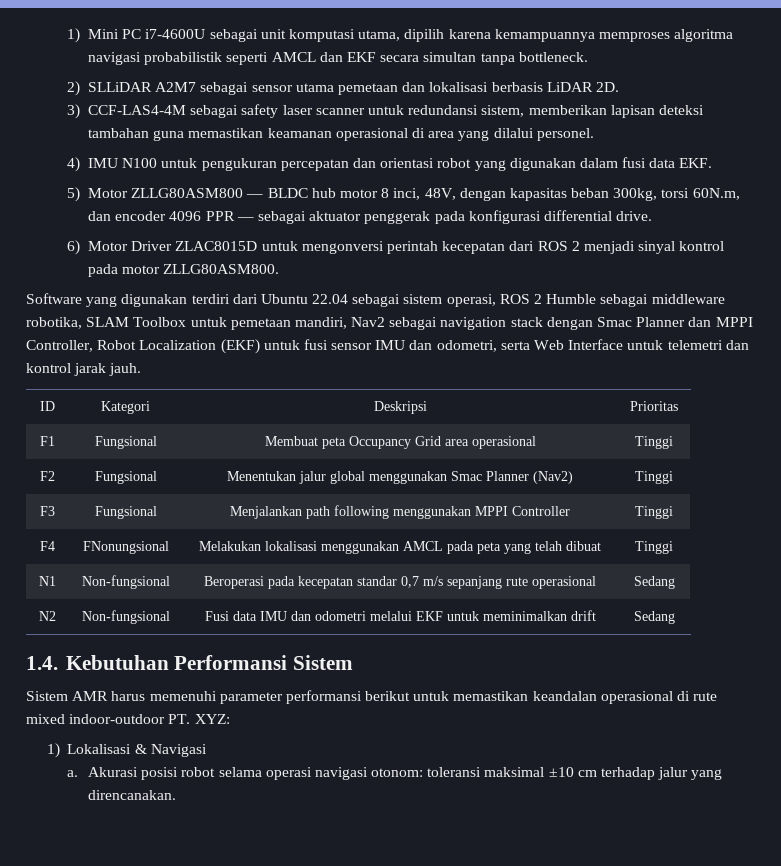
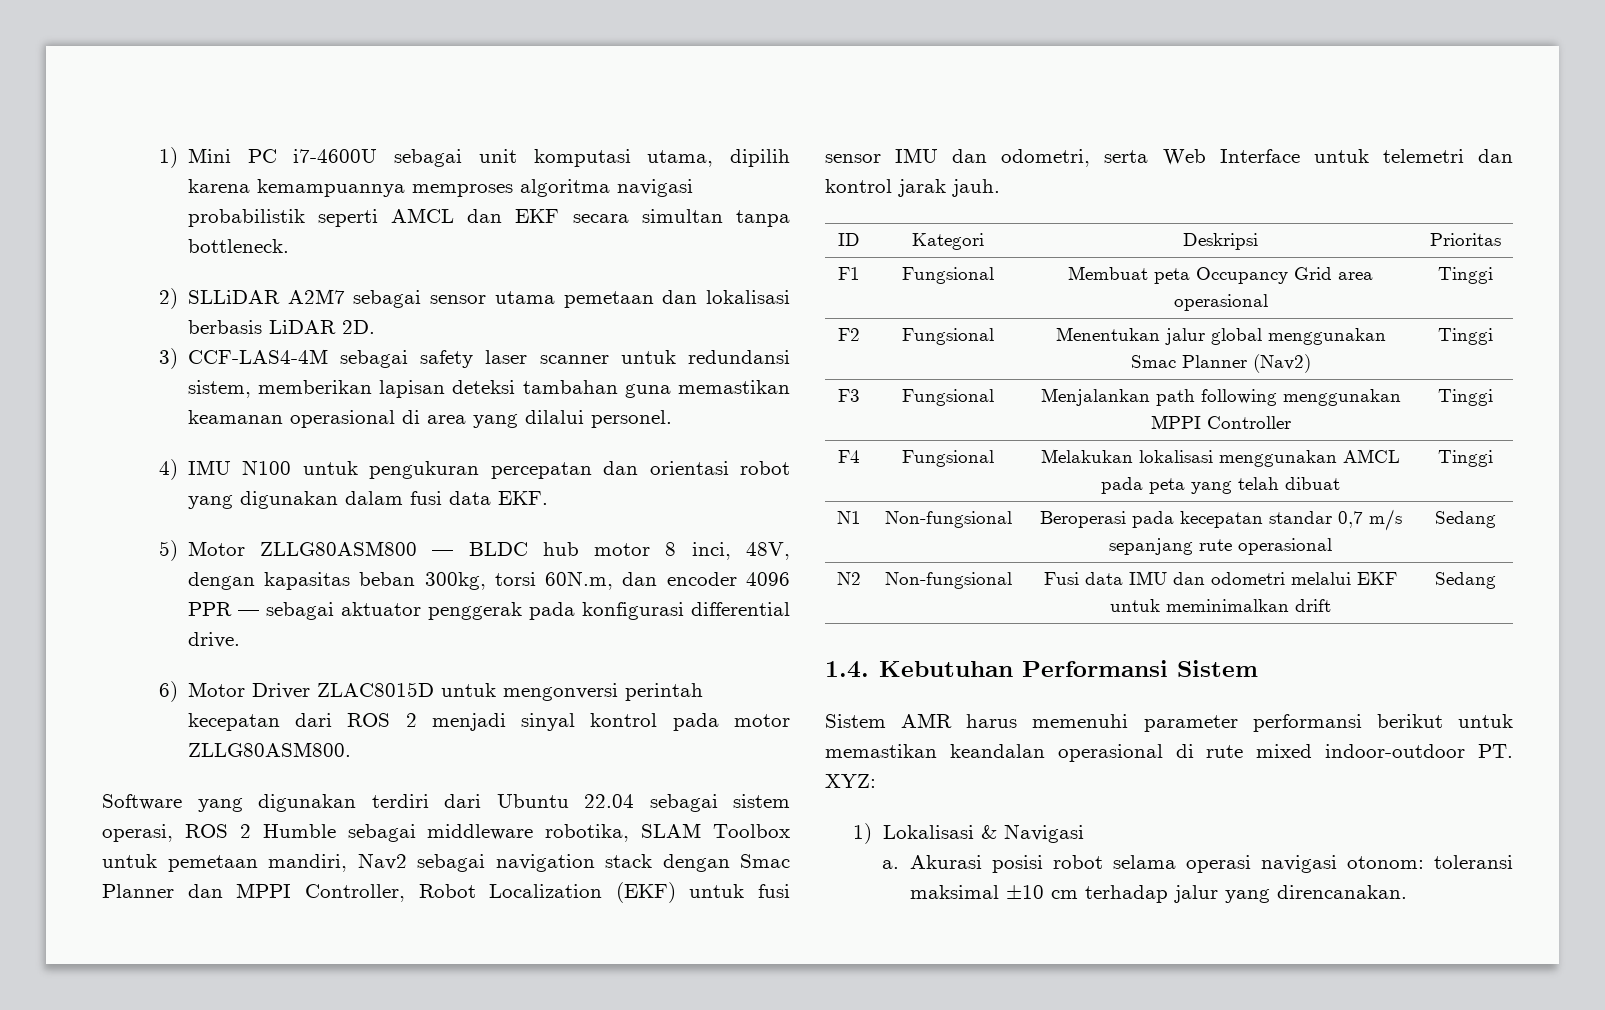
[82,541,169,554] FNonungsional -> [902,450,994,467] Fungsional

